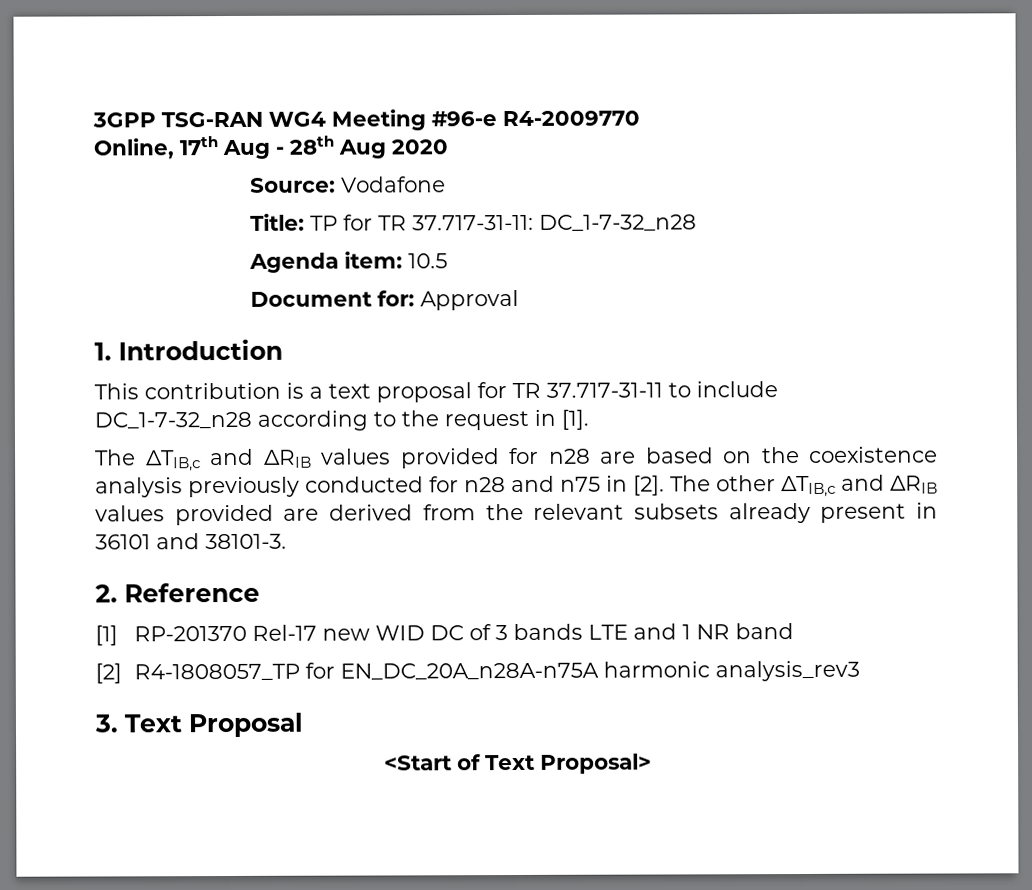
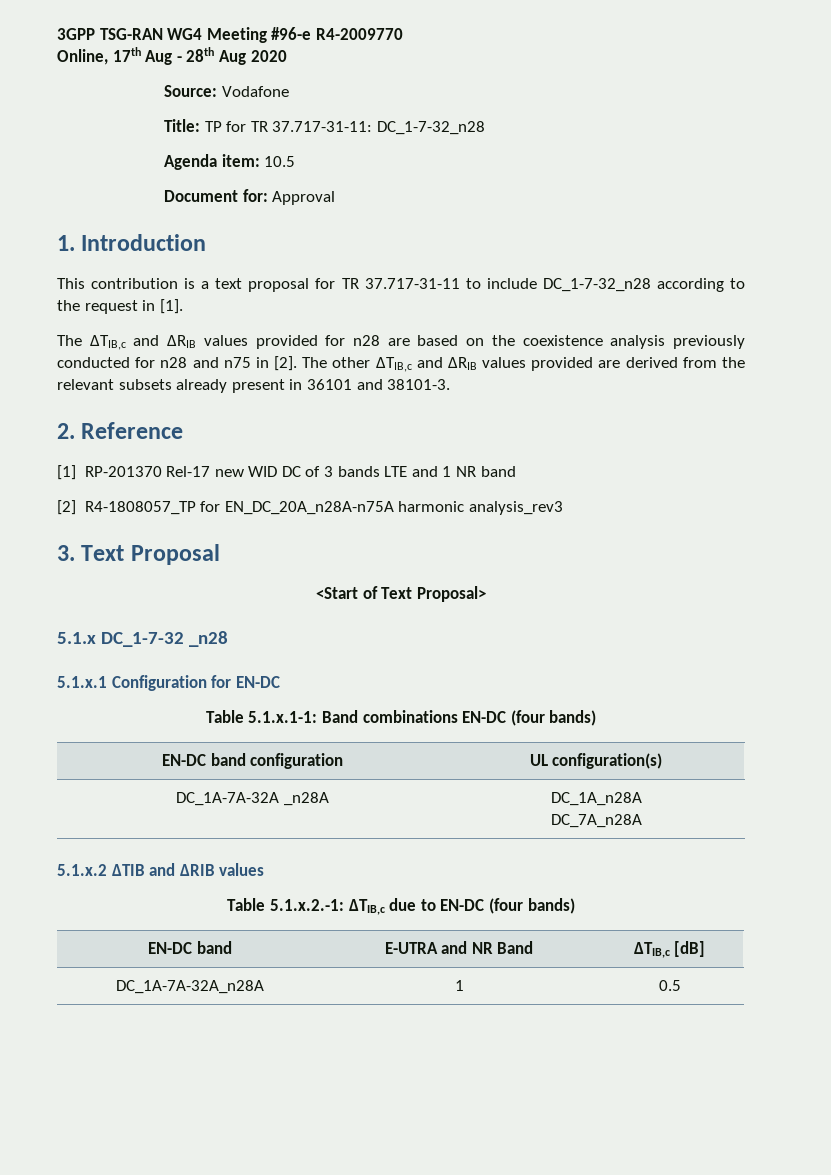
(652, 763) none -> [57,631,229,647] [57,675,280,691] [205,710,597,726] [161,753,344,769] [529,753,663,769] [176,792,329,806] [550,792,642,806] [550,814,642,828] [57,863,265,876] [227,898,575,915] [148,941,232,954] [384,941,534,954] [633,941,706,958] [116,980,264,994] [454,980,464,991] [658,980,681,991] // 5.1.x DC_1-7-32 _n28 // 5.1.x.1 Configuration for EN-DC // Table 5.1.x.1-1: Band combinations EN-DC (four bands) // EN-DC band configuration | UL configuration(s) // DC_1A-7A-32A _n28A | DC_1A_n28A // DC_7A_n28A // 5.1.x.2 ∆TIB and ∆RIB values // Table 5.1.x.2.-1: ΔTIB,c due to EN-DC (four bands) // EN-DC band | E-UTRA and NR Band | ΔTIB,c [dB] // DC_1A-7A-32A_n28A | 1 | 0.5

